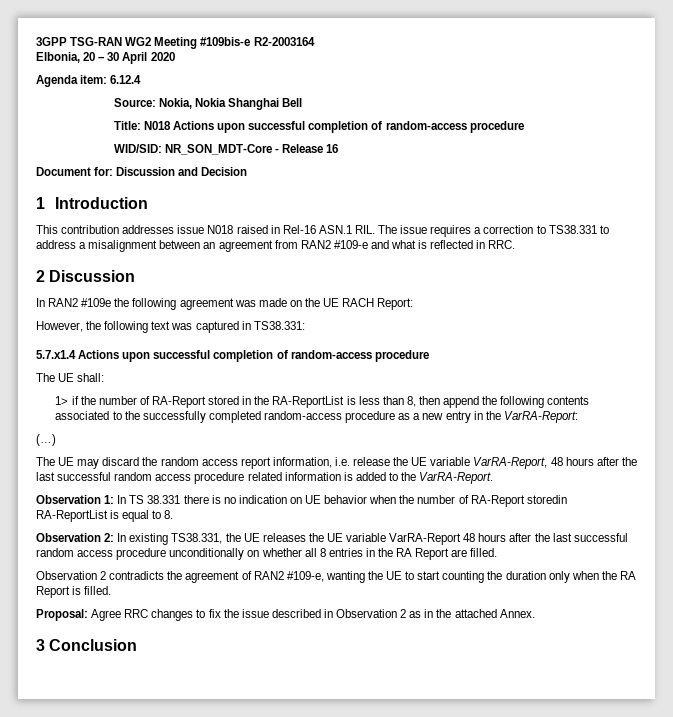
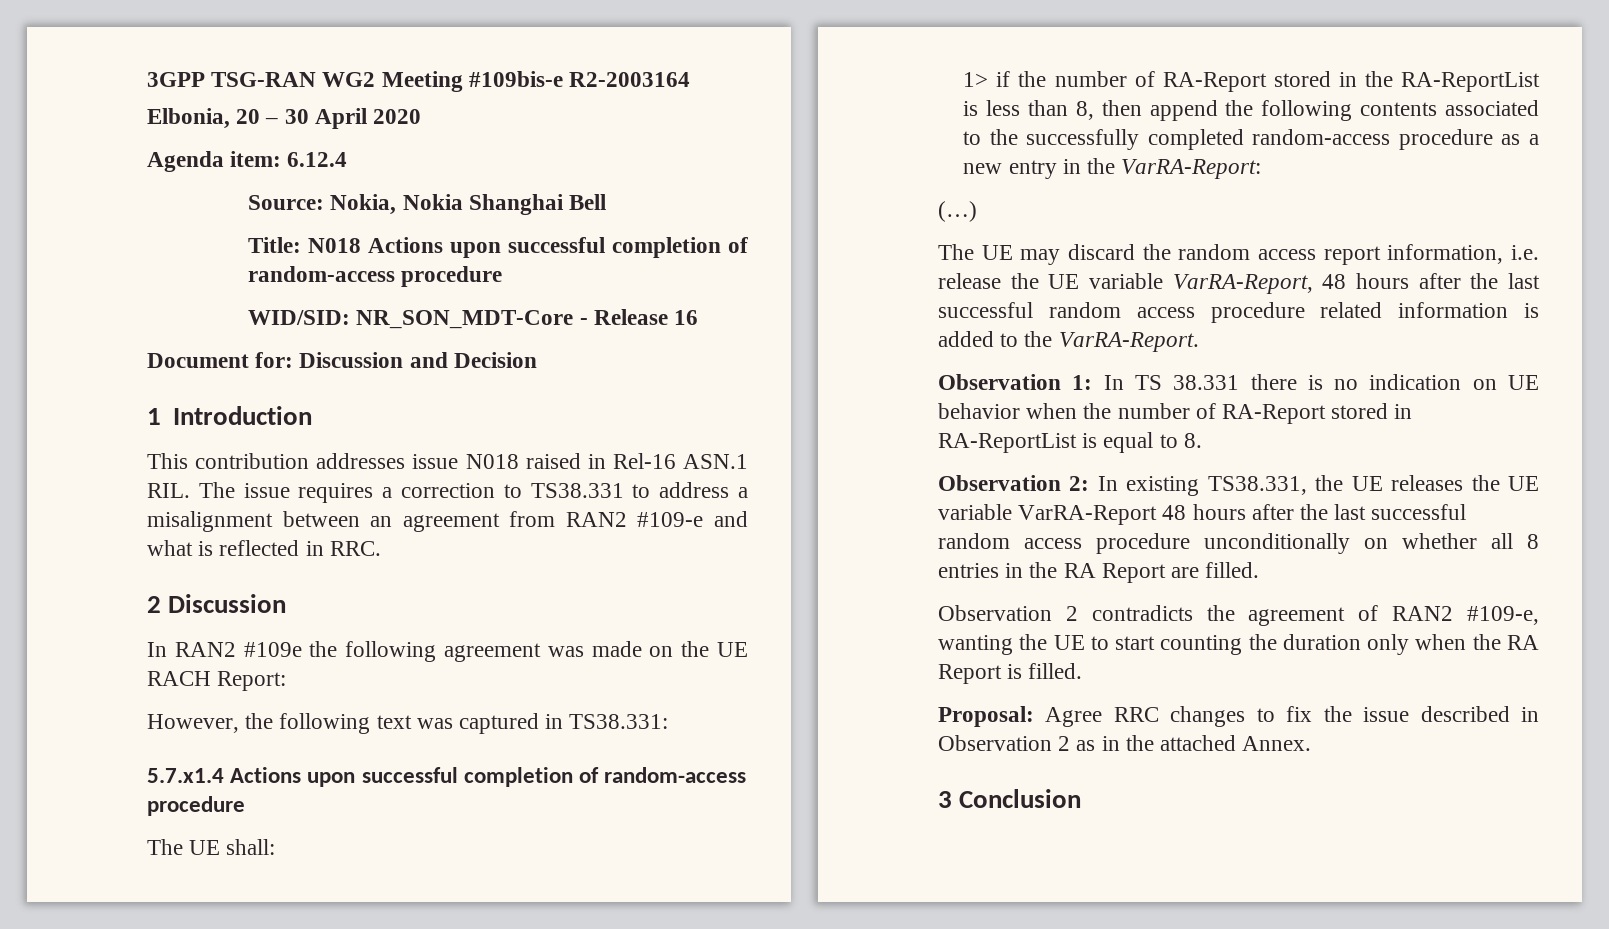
[526,495,567,504] storedin -> [1331,403,1413,419] stored in

